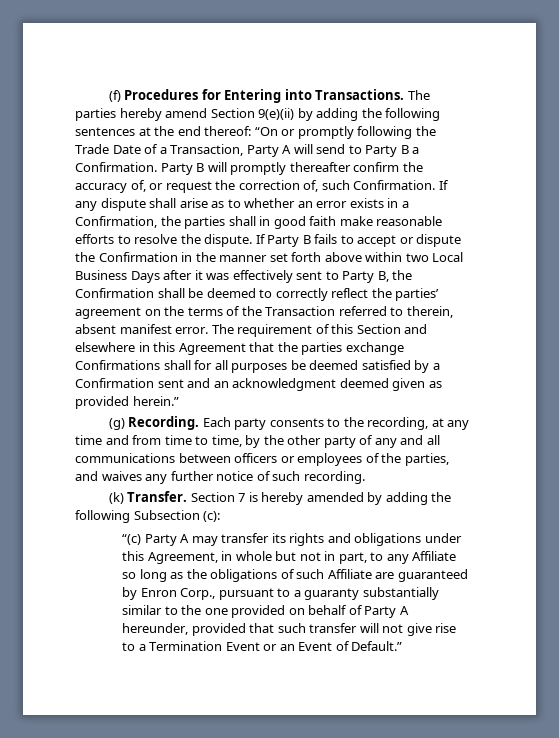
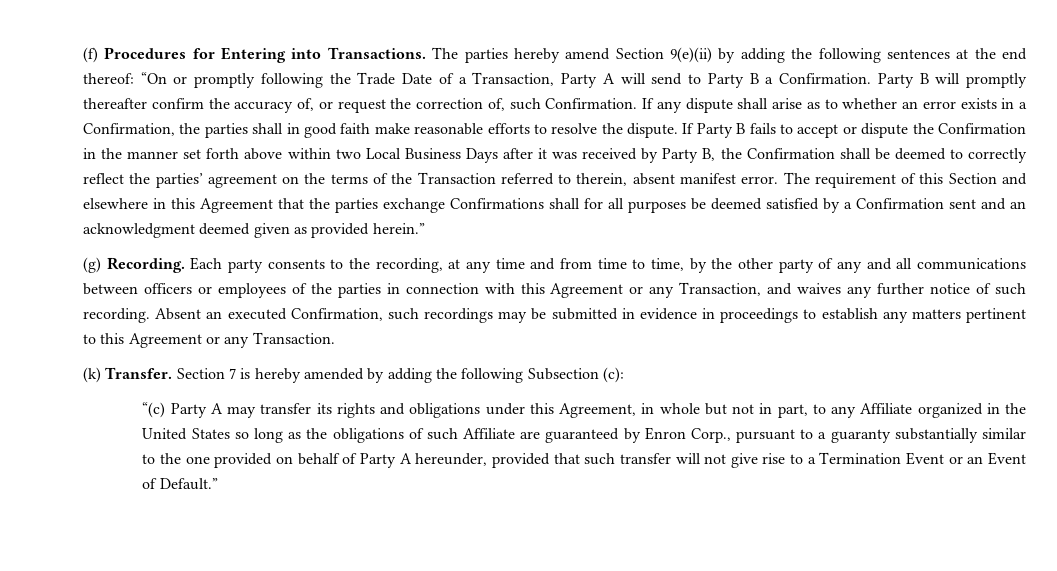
[232,270,339,283] effectively sent to -> [582,148,659,163] received by
[404,453,449,466] parties, -> [337,282,762,298] parties in connection with this Agreement or any Transaction,
(365, 477) none -> [155,308,1026,323] [83,332,335,348] Absent an executed Confirmation, such recordings may be submitted in evidence in proceedings to establish any matters pertinent to this Agreement or any Transaction.
(457, 556) none -> [917,403,1027,418] [142,428,230,440] organized in the United States

